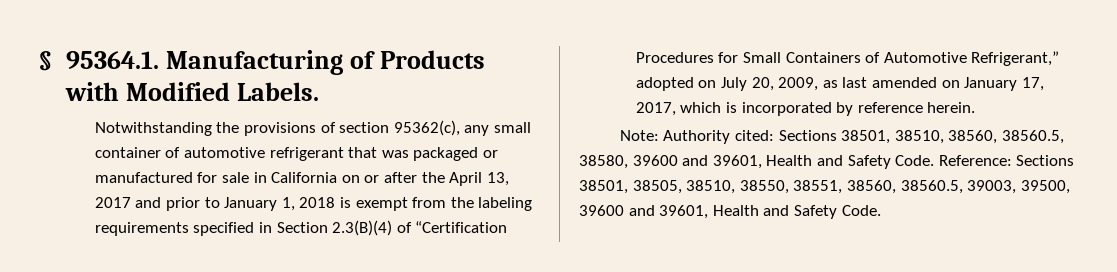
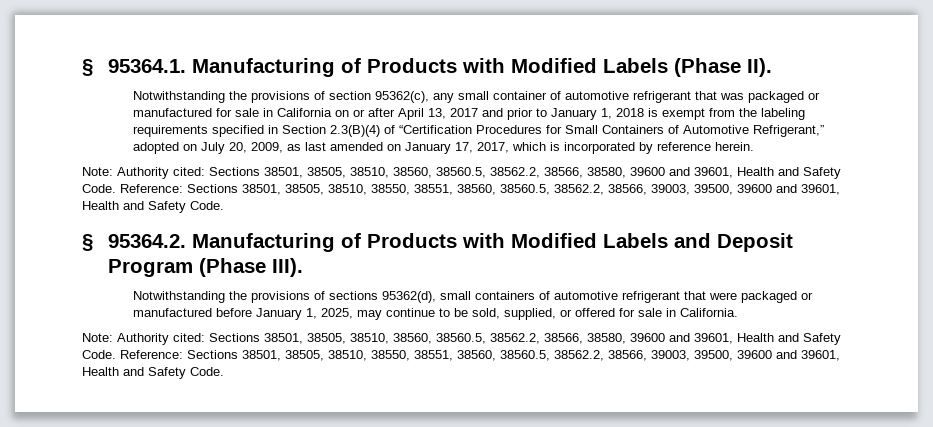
[237,82,320,101] Labels. -> [602,58,772,77] Labels (Phase II).
[421,172,445,183] the -> (396, 112) none
[894,130,1065,144] 38510, 38560, 38560.5, -> [307,167,583,178] 38505, 38510, 38560, 38560.5, 38562.2, 38566,
[967,180,1070,194] [579,205,881,219] 39003, 39500, 39600 and 39601, Health and Safety Code. -> [554,184,840,195] [82,201,224,213] [82,233,793,252] [107,258,303,277] [133,291,814,303] [133,308,739,320] [82,333,841,345] [82,350,840,361] [82,367,224,379] 38562.2, 38566, 39003, 39500, 39600 and 39601, Health and Safety Code. // § 95364.2. Manufacturing of Products with Modified Labels and Deposit Program (Phase III). // Notwithstanding the provisions of sections 95362(d), small containers of automotive refrigerant that were packaged or manufactured before January 1, 2025, may continue to be sold, supplied, or offered for sale in California. // Note: Authority cited: Sections 38501, 38505, 38510, 38560, 38560.5, 38562.2, 38566, 38580, 39600 and 39601, Health and Safety Code. Reference: Sections 38501, 38505, 38510, 38550, 38551, 38560, 38560.5, 38562.2, 38566, 39003, 39500, 39600 and 39601, Health and Safety Code.

